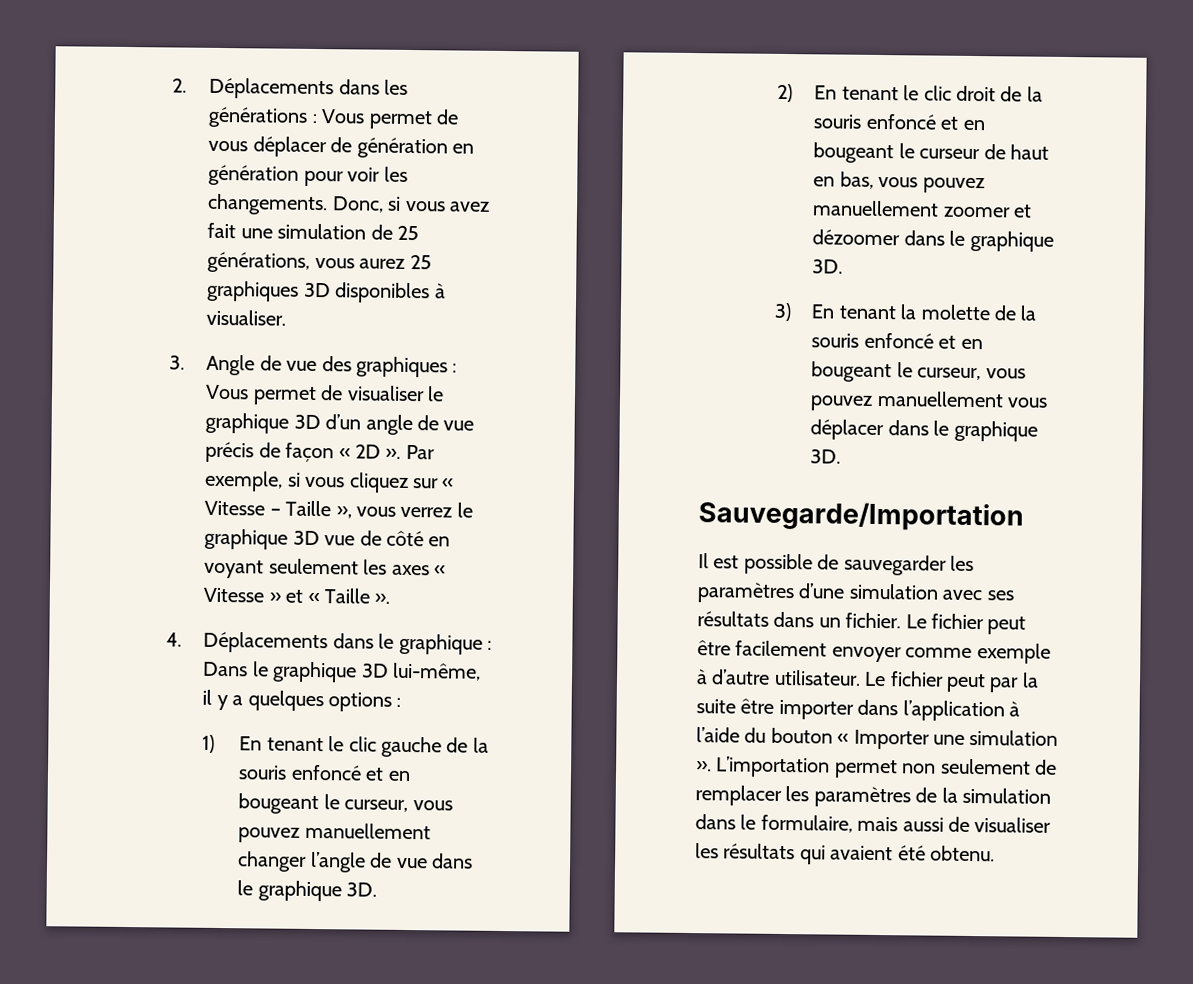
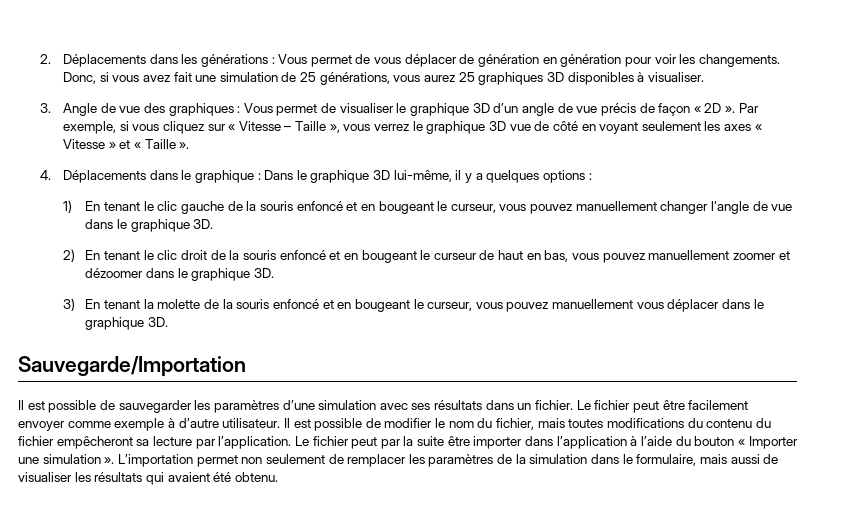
(861, 677) none -> [283,418,771,431] [18,436,292,449] Il est possible de modifier le nom du fichier, mais toutes modifications du contenu du fichier empêcheront sa lecture par l’application.

